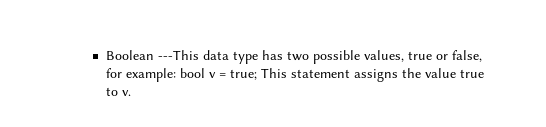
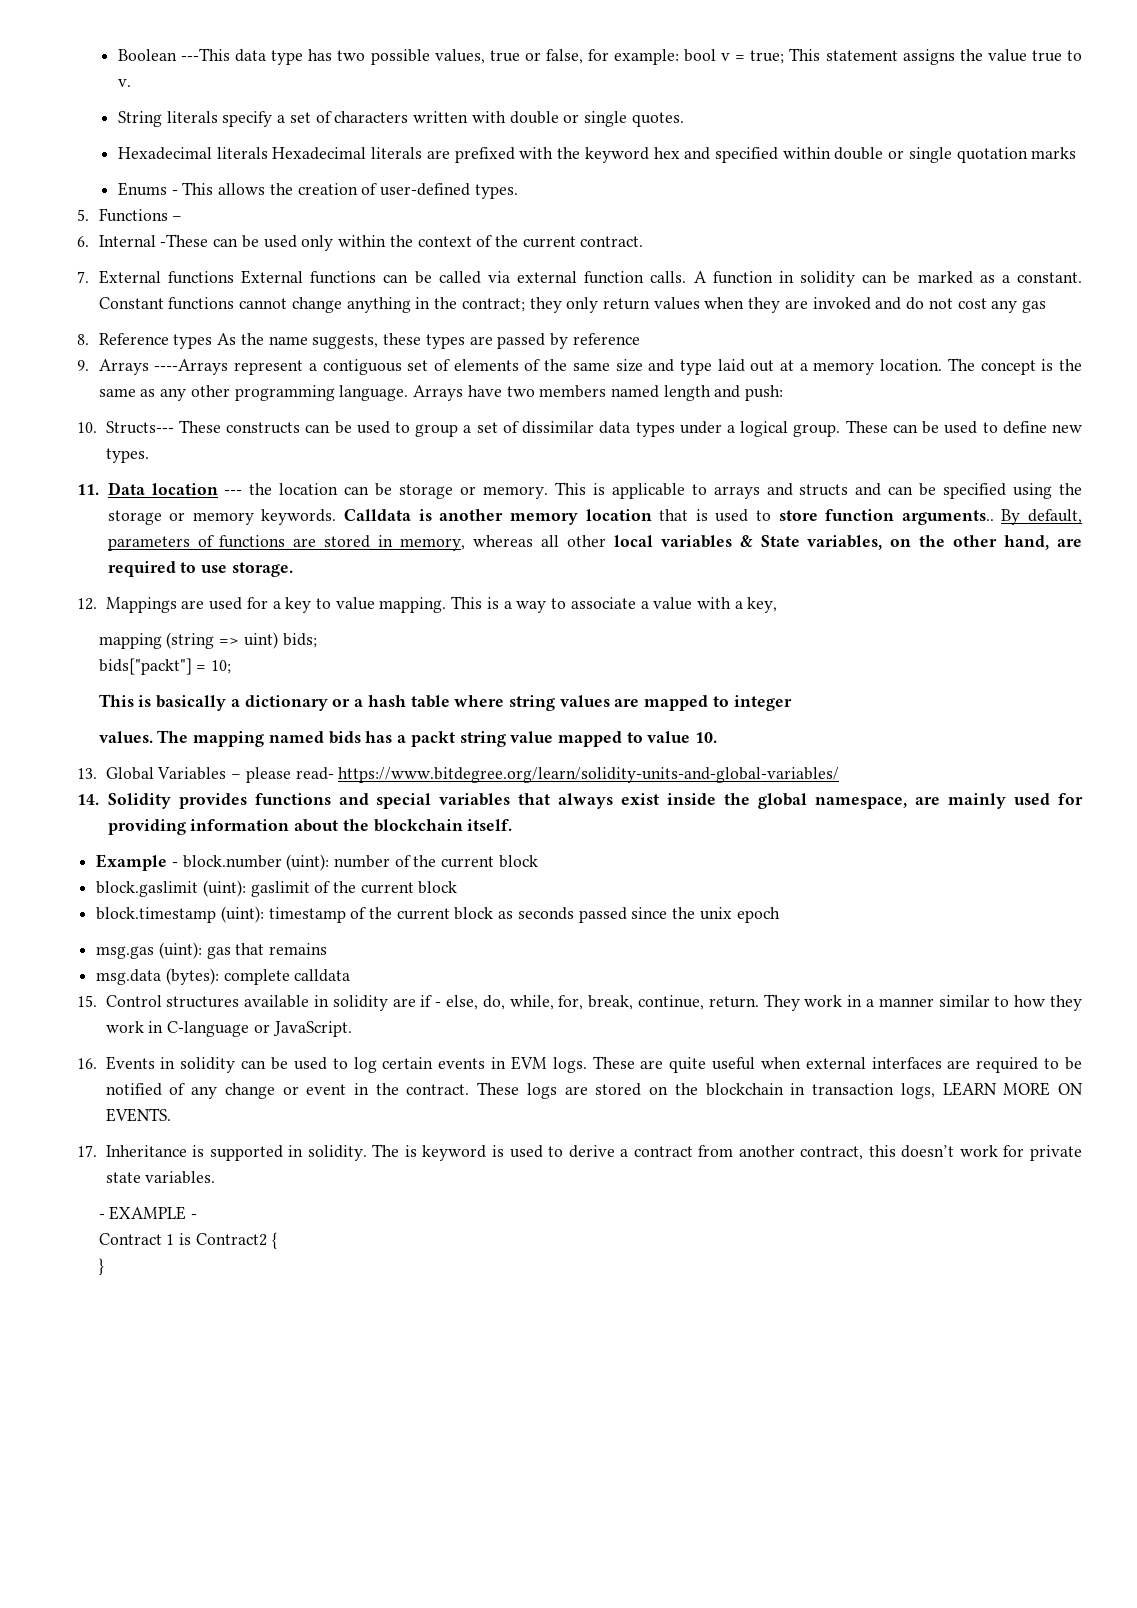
(131, 93) none -> [117,111,684,127] [117,147,1077,163] [117,182,518,199] [76,208,183,222] [76,234,644,251] [76,270,1083,287] [98,297,1046,313] [76,333,640,349] [76,358,1083,375] [98,385,784,401] [76,420,1082,437] [105,448,149,463] [76,482,1082,499] [107,509,1083,525] [107,535,1082,551] [107,561,293,577] [76,596,778,613] [98,632,317,649] [98,658,232,675] [98,694,792,711] [98,730,718,747] [76,767,840,783] [76,793,1083,809] [107,819,513,835] [96,854,538,871] [96,880,458,897] [96,906,780,923] [96,942,328,959] [96,968,351,985] [76,994,1082,1011] [105,1021,352,1037] [76,1056,1083,1073] [105,1082,1083,1099] [105,1108,171,1122] [76,1144,1082,1161] [105,1171,216,1184] [98,1206,198,1220] [98,1232,277,1249] [98,1258,104,1275] // String literals specify a set of characters written with double or single quotes. // Hexadecimal literals Hexadecimal literals are prefixed with the keyword hex and specified within double or single quotation marks // Enums - This allows the creation of user-defined types. // 5. Functions – // 6. Internal -These can be used only within the context of the current contract. // 7. External functions External functions can be called via external function calls. A function in solidity can be marked as a constant. Constant functions cannot change anything in the contract; they only return values when they are invoked and do not cost any gas // 8. Reference types As the name suggests, these types are passed by reference // 9. Arrays ----Arrays represent a contiguous set of elements of the same size and type laid out at a memory location. The concept is the same as any other programming language. Arrays have two members named length and push: // 10. Structs--- These constructs can be used to group a set of dissimilar data types under a logical group. These can be used to define new types. // 11. Data location --- the location can be storage or memory. This is applicable to arrays and structs and can be specified using the storage or memory keywords. Calldata is another memory location that is used to store function arguments.. By default, parameters of functions are stored in memory, whereas all other local variables & State variables, on the other hand, are required to use storage. // 12. Mappings are used for a key to value mapping. This is a way to associate a value with a key, // mapping (string => uint) bids; // bids["packt"] = 10; // This is basically a dictionary or a hash table where string values are mapped to integer // values. The mapping named bids has a packt string value mapped to value 10. // 13. Global Variables – please read- https://www.bitdegree.org/learn/solidity-units-and-global-variables/ // 14. Solidity provides functions and special variables that always exist inside the global namespace, are mainly used for providing information about the blockchain itself. // Example - block.number (uint): number of the current block // block.gaslimit (uint): gaslimit of the current block // block.timestamp (uint): timestamp of the current block as seconds passed since the unix epoch // msg.gas (uint): gas that remains // msg.data (bytes): complete calldata // 15. Control structures available in solidity are if - else, do, while, for, break, continue, return. They work in a manner similar to how they work in C-language or JavaScript. // 16. Events in solidity can be used to log certain events in EVM logs. These are quite useful when external interfaces are required to be notified of any change or event in the contract. These logs are stored on the blockchain in transaction logs, LEARN MORE ON EVENTS. // 17. Inheritance is supported in solidity. The is keyword is used to derive a contract from another contract, this doesn’t work for private state variables. // - EXAMPLE - // Contract 1 is Contract2 { // }

